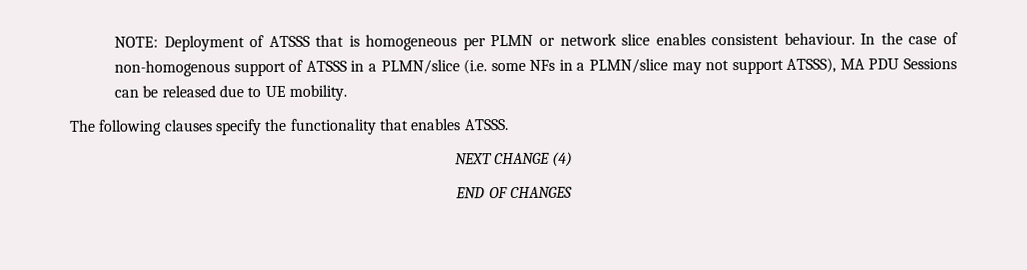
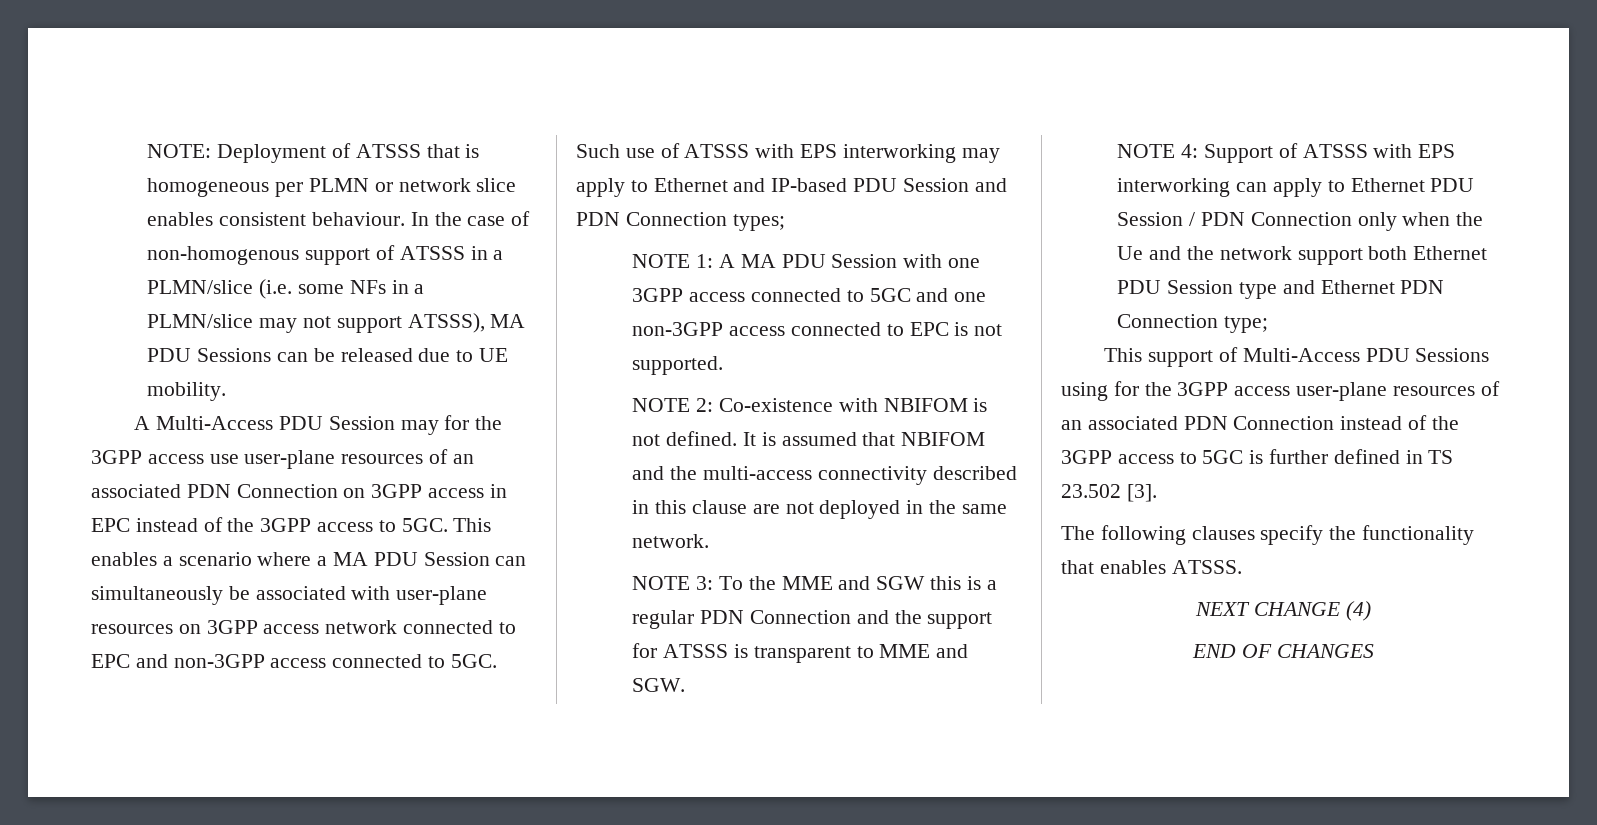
(347, 92) none -> [134,415,503,435] [91,449,474,469] [91,484,507,498] [91,517,492,532] [91,552,527,566] [91,586,488,605] [91,620,516,634] [91,654,497,668] [576,143,1000,163] [576,178,1007,197] [576,212,785,231] [632,254,980,268] [632,288,987,302] [632,322,1003,336] [632,356,724,375] [632,398,988,412] [632,431,986,446] [632,466,1017,485] [632,500,1007,519] [632,534,710,548] [632,576,997,590] [632,610,993,629] [632,643,969,663] [632,678,686,692] [1117,143,1456,163] [1117,178,1475,197] [1117,212,1484,231] [1117,246,1488,265] [1117,280,1445,299] [1117,314,1269,333] [1104,347,1490,367] [1061,381,1500,401] [1061,415,1459,430] [1061,449,1454,464] [1061,484,1157,502] // A Multi-Access PDU Session may for the 3GPP access use user-plane resources of an associated PDN Connection on 3GPP access in EPC instead of the 3GPP access to 5GC. This enables a scenario where a MA PDU Session can simultaneously be associated with user-plane resources on 3GPP access network connected to EPC and non-3GPP access connected to 5GC. Such use of ATSSS with EPS interworking may apply to Ethernet and IP-based PDU Session and PDN Connection types; // NOTE 1: A MA PDU Session with one 3GPP access connected to 5GC and one non-3GPP access connected to EPC is not supported. // NOTE 2: Co-existence with NBIFOM is not defined. It is assumed that NBIFOM and the multi-access connectivity described in this clause are not deployed in the same network. // NOTE 3: To the MME and SGW this is a regular PDN Connection and the support for ATSSS is transparent to MME and SGW. // NOTE 4: Support of ATSSS with EPS interworking can apply to Ethernet PDU Session / PDN Connection only when the Ue and the network support both Ethernet PDU Session type and Ethernet PDN Connection type; // This support of Multi-Access PDU Sessions using for the 3GPP access user-plane resources of an associated PDN Connection instead of the 3GPP access to 5GC is further defined in TS 23.502 [3].

